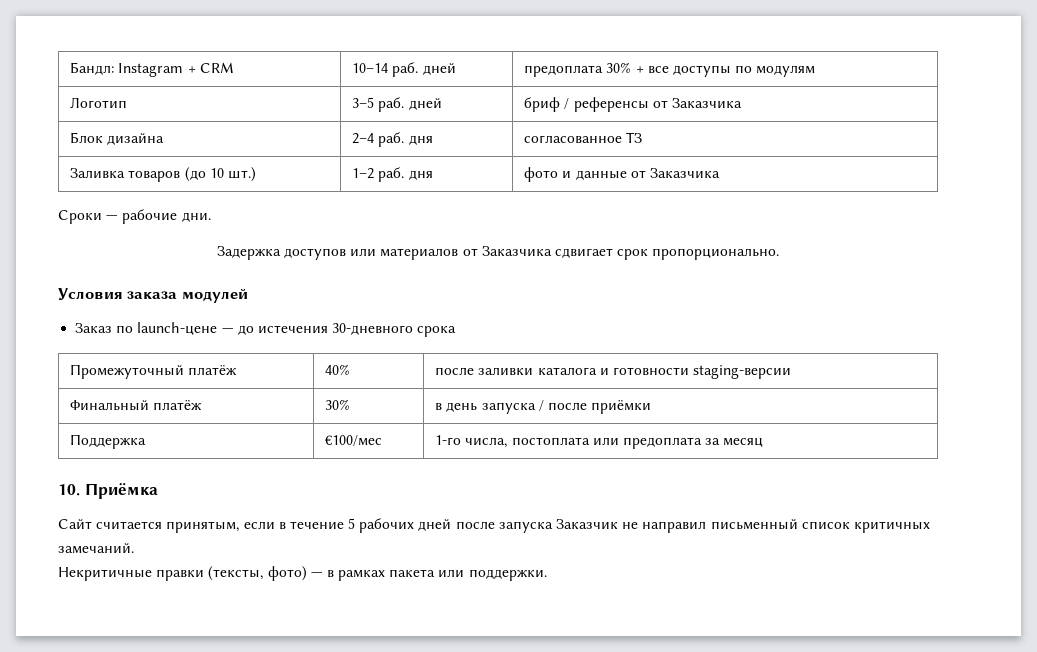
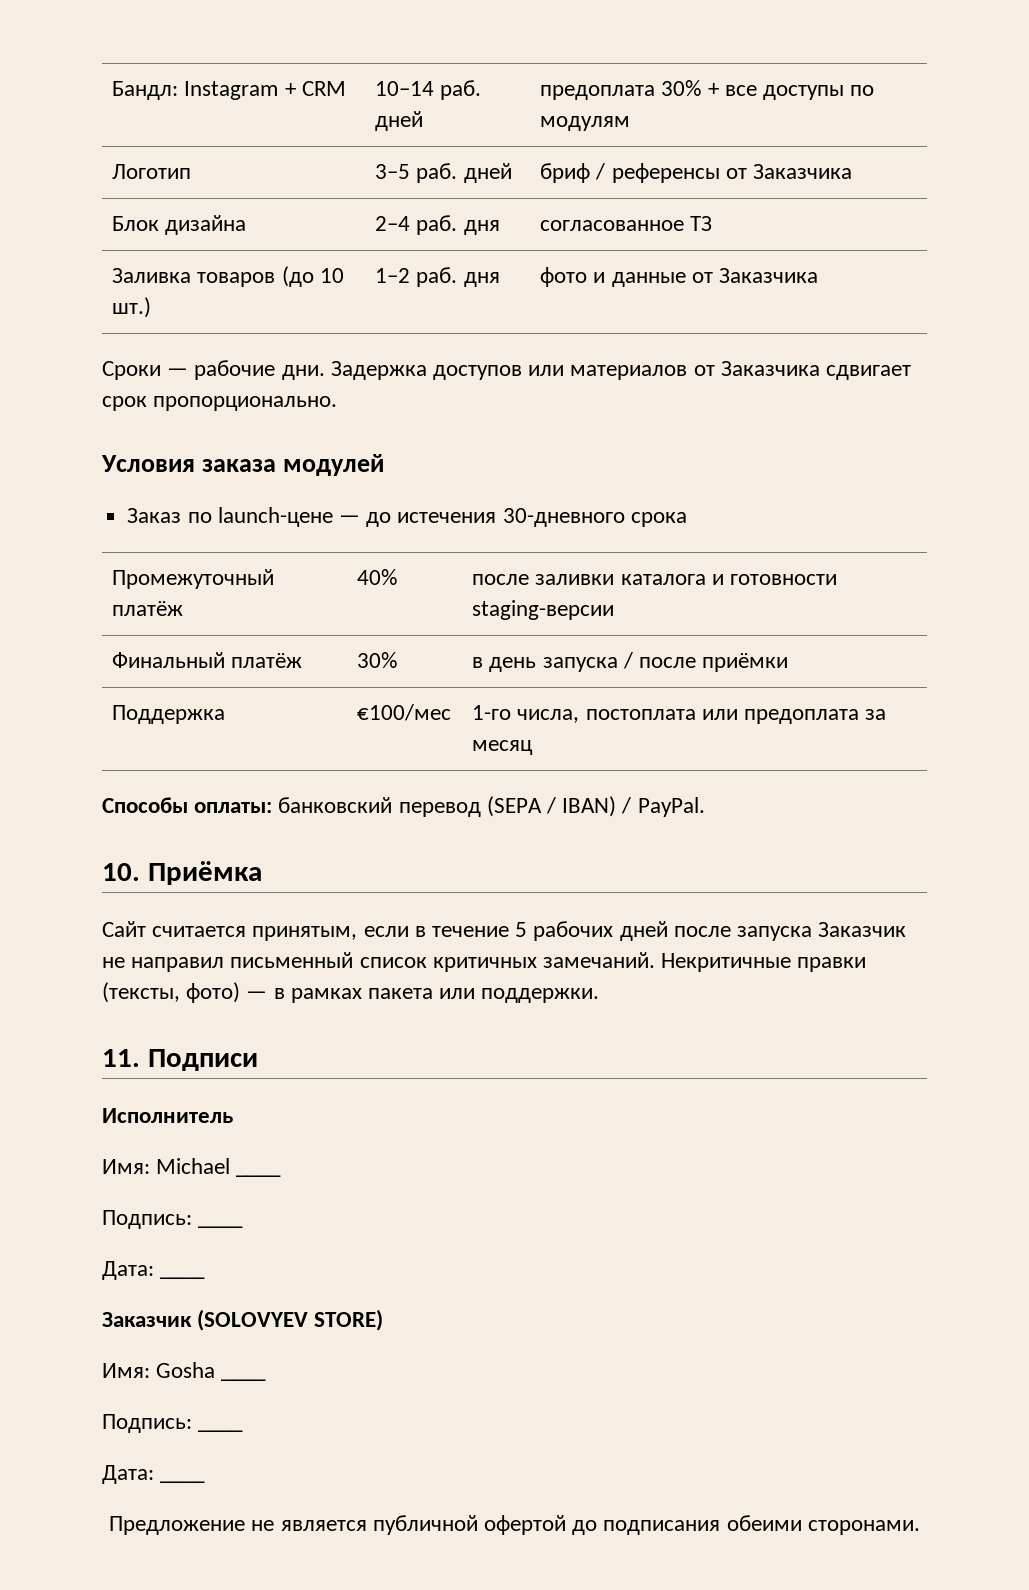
(211, 217) // -> (325, 372) none
(764, 442) none -> [102,796,705,817] // Способы оплаты: банковский перевод (SEPA / IBAN) / PayPal.
(134, 548) // -> (656, 960) none
(547, 575) none -> [102,1049,258,1071] [102,1108,233,1123] [102,1158,231,1174] [236,1174,282,1177] [102,1210,244,1229] [102,1261,206,1280] [102,1309,384,1331] [102,1362,216,1378] [221,1378,267,1381] [102,1414,244,1433] [102,1465,206,1484] [109,1515,920,1535] // 11. Подписи // Исполнитель // Имя: Michael ____ // Подпись: ____ // Дата: ____ // Заказчик (SOLOVYEV STORE) // Имя: Gosha ____ // Подпись: ____ // Дата: ____ // Предложение не является публичной офертой до подписания обеими сторонами.

